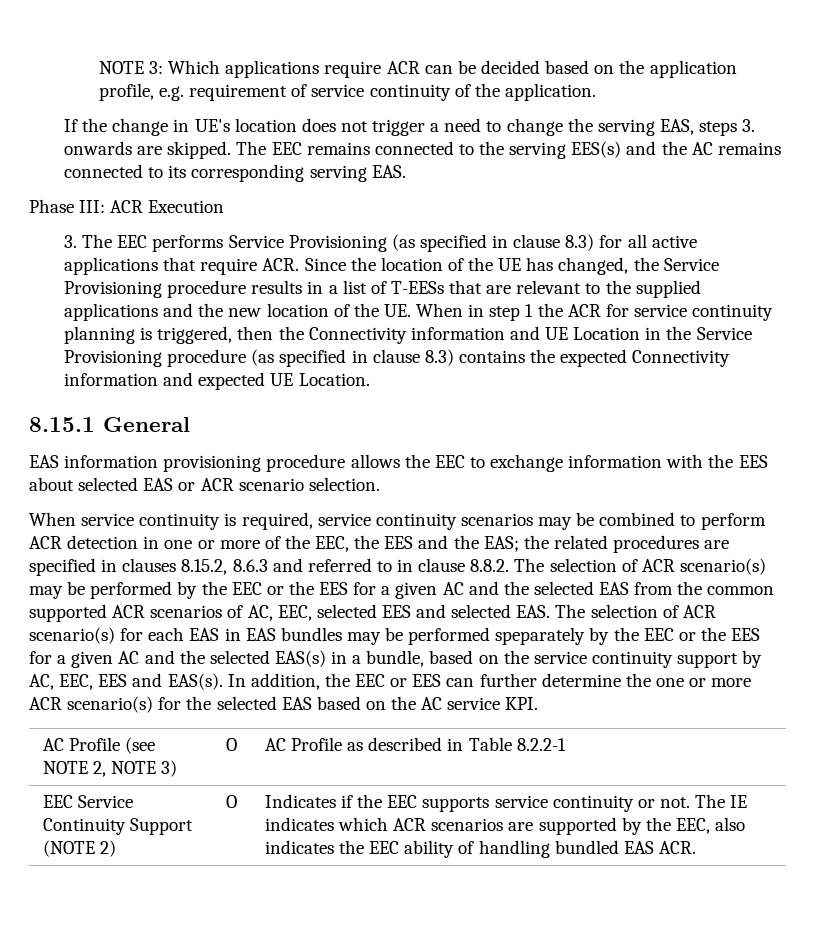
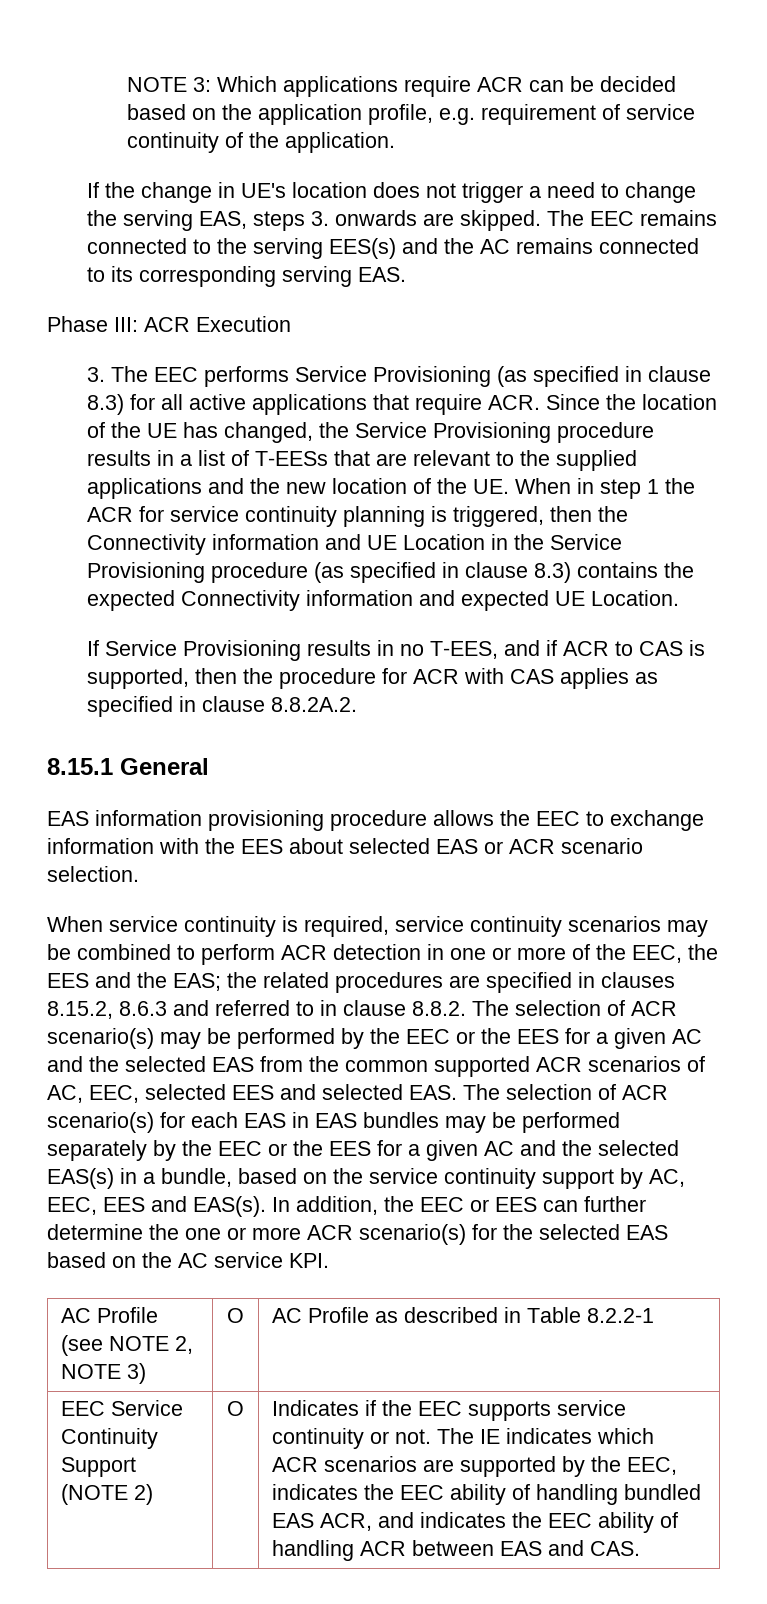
(370, 379) none -> [87,640,706,661] [87,668,659,689] [87,696,358,717] // If Service Provisioning results in no T-EES, and if ACR to CAS is supported, then the procedure for ACR with CAS applies as specified in clause 8.8.2A.2.
[495,627,586,645] speparately -> [47,1140,147,1161] separately
[715,817,746,831] also -> (678, 1466) none
[658,841,696,854] ACR. -> [320,1512,679,1533] [272,1540,641,1561] ACR, and indicates the EEC ability of handling ACR between EAS and CAS.

